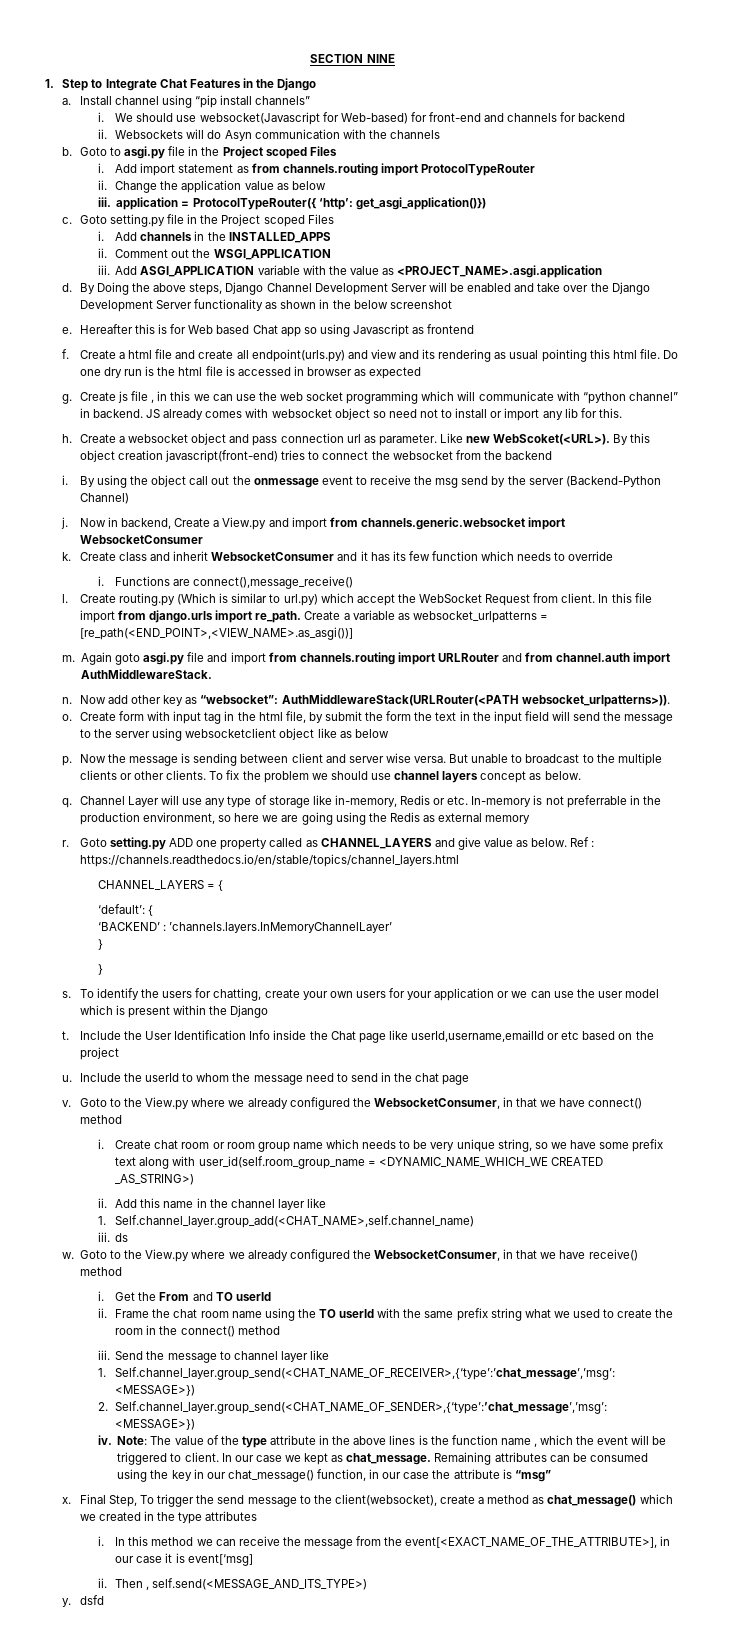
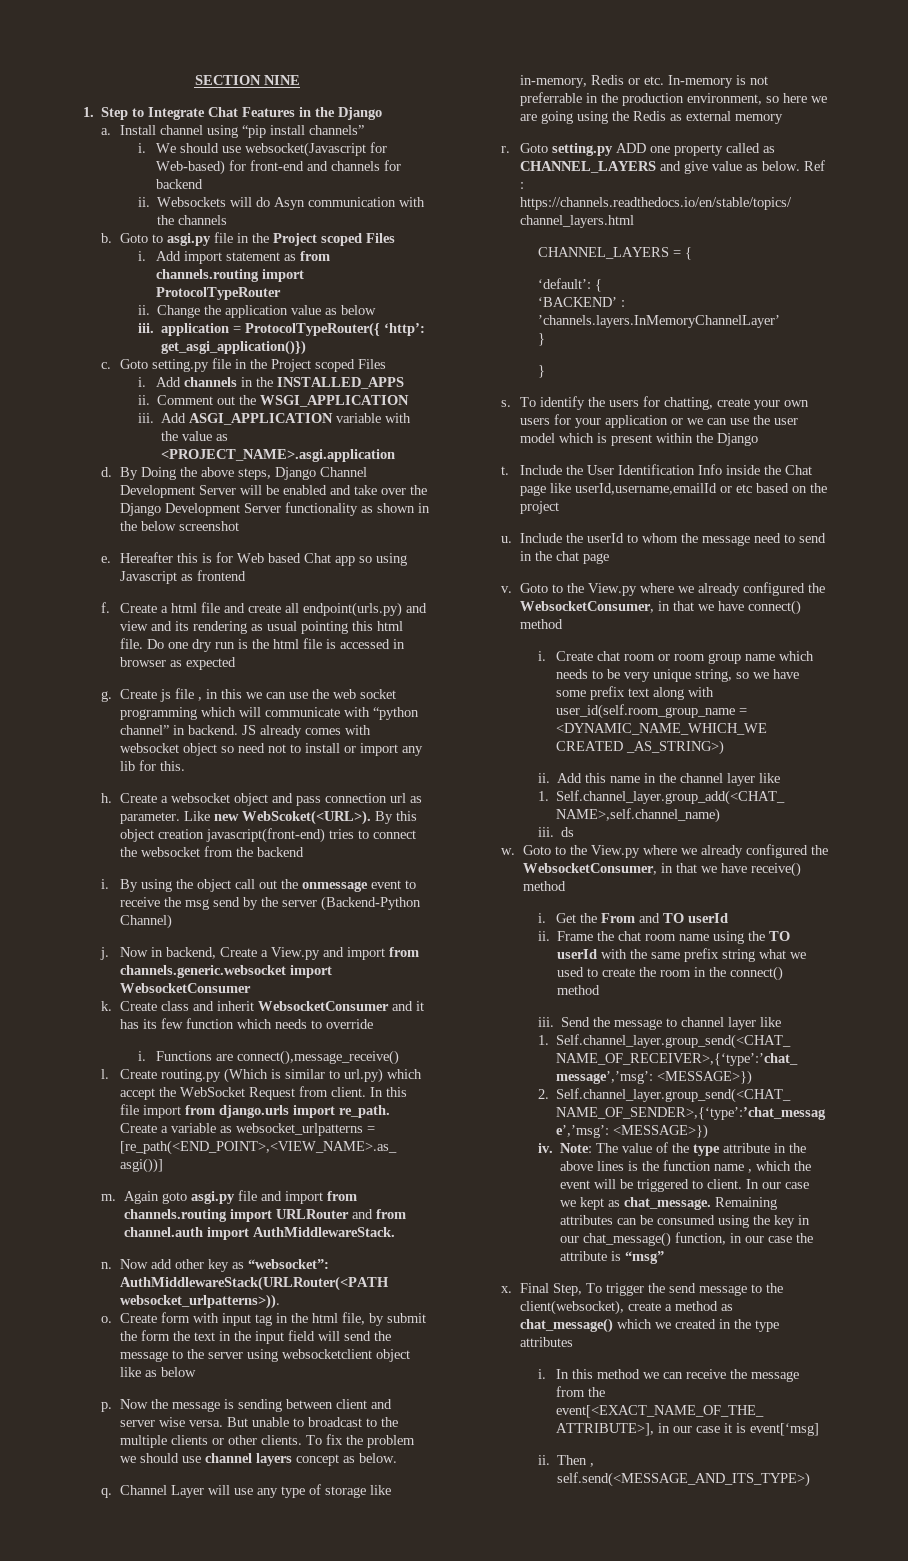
[62,1595,104,1607] // y. dsfd -> (811, 1479) none

